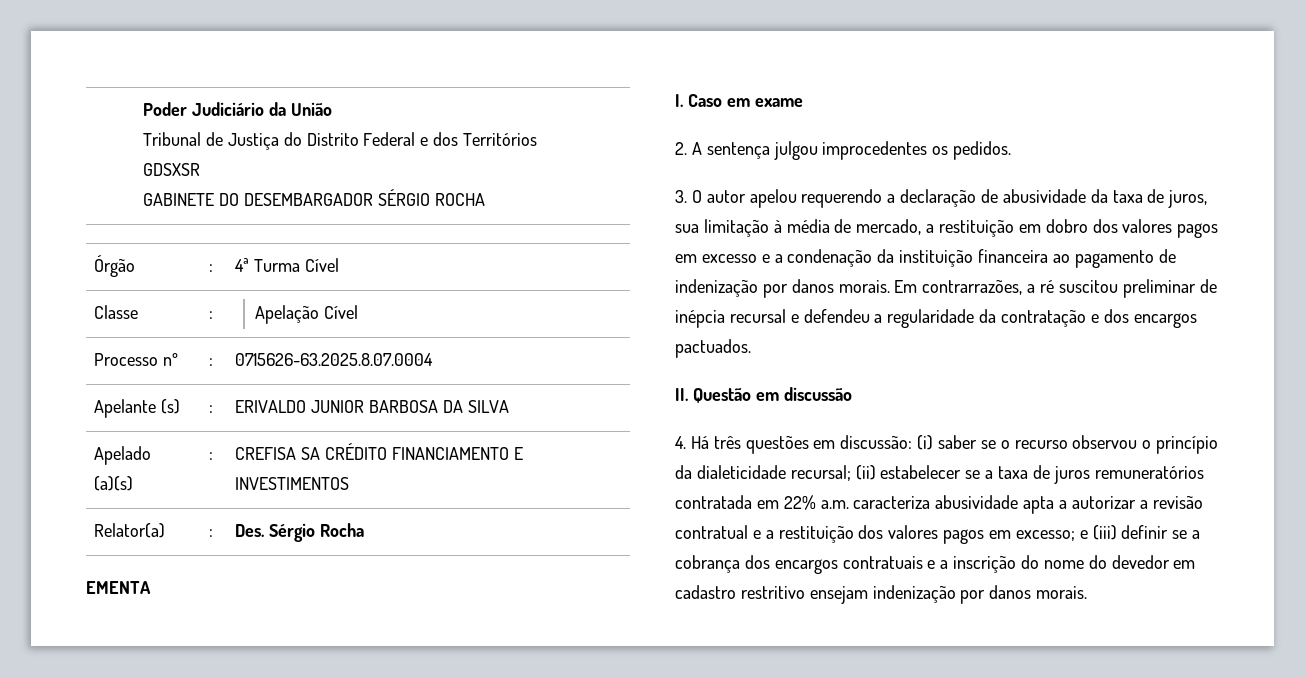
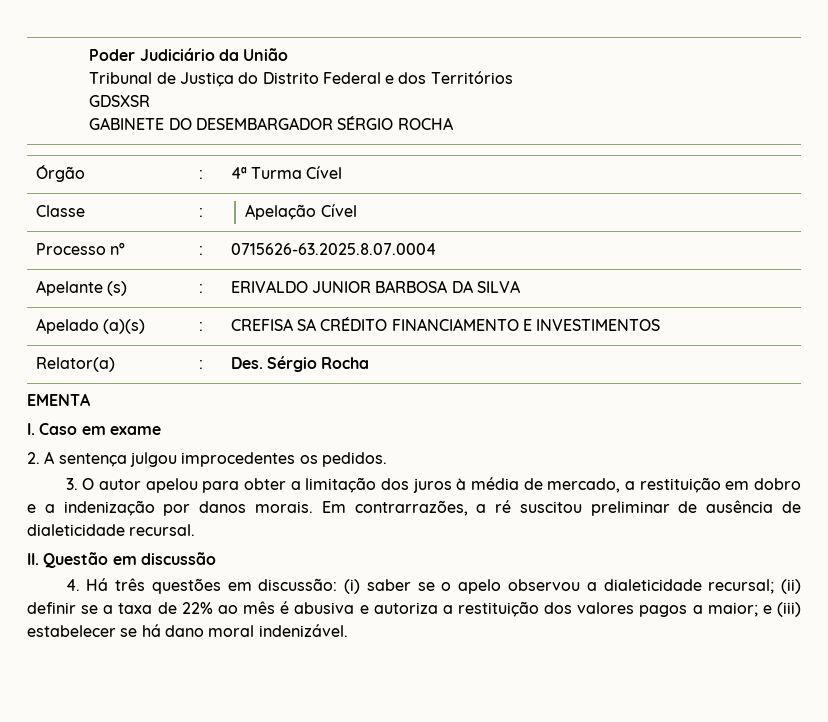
[801,189,1208,208] [675,219,769,237] requerendo a declaração de abusividade da taxa de juros, sua limitação -> [202,477,452,493] para obter a limitação dos juros
[1092,219,1219,238] [675,249,1176,268] dos valores pagos em excesso e a condenação da instituição financeira ao pagamento de -> [27,504,55,513] e a
[675,309,1197,328] [675,339,751,358] inépcia recursal e defendeu a regularidade da contratação e dos encargos pactuados. -> [706,500,802,513] [27,524,196,536] ausência de dialeticidade recursal.
[1014,435,1219,454] [675,465,692,479] recurso observou o princípio da -> [458,579,597,594] apelo observou a
[880,465,962,479] estabelecer -> [27,602,76,614] definir
[1053,466,1204,484] [675,495,1203,514] [675,525,761,539] juros remuneratórios contratada em 22% a.m. caracteriza abusividade apta a autorizar a revisão contratual e -> [181,601,438,614] 22% ao mês é abusiva e autoriza
[989,525,1201,541] [675,555,1196,574] [675,585,1088,604] em excesso; e (iii) definir se a cobrança dos encargos contratuais e a inscrição do nome do devedor em cadastro restritivo ensejam indenização por danos morais. -> [692,602,801,617] [27,624,348,637] a maior; e (iii) estabelecer se há dano moral indenizável.

